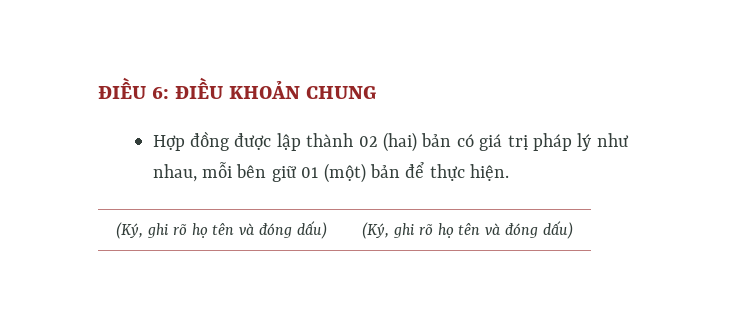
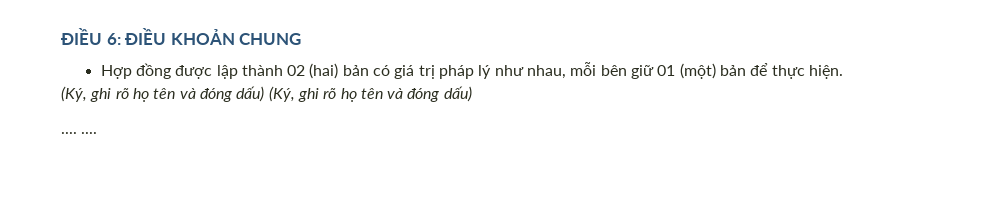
[115,221,328,239] [361,221,574,239] // (Ký, ghi rõ họ tên và đóng dấu) | (Ký, ghi rõ họ tên và đóng dấu) -> [61,86,472,102] [61,132,98,134] // (Ký, ghi rõ họ tên và đóng dấu) (Ký, ghi rõ họ tên và đóng dấu) // .... ....

